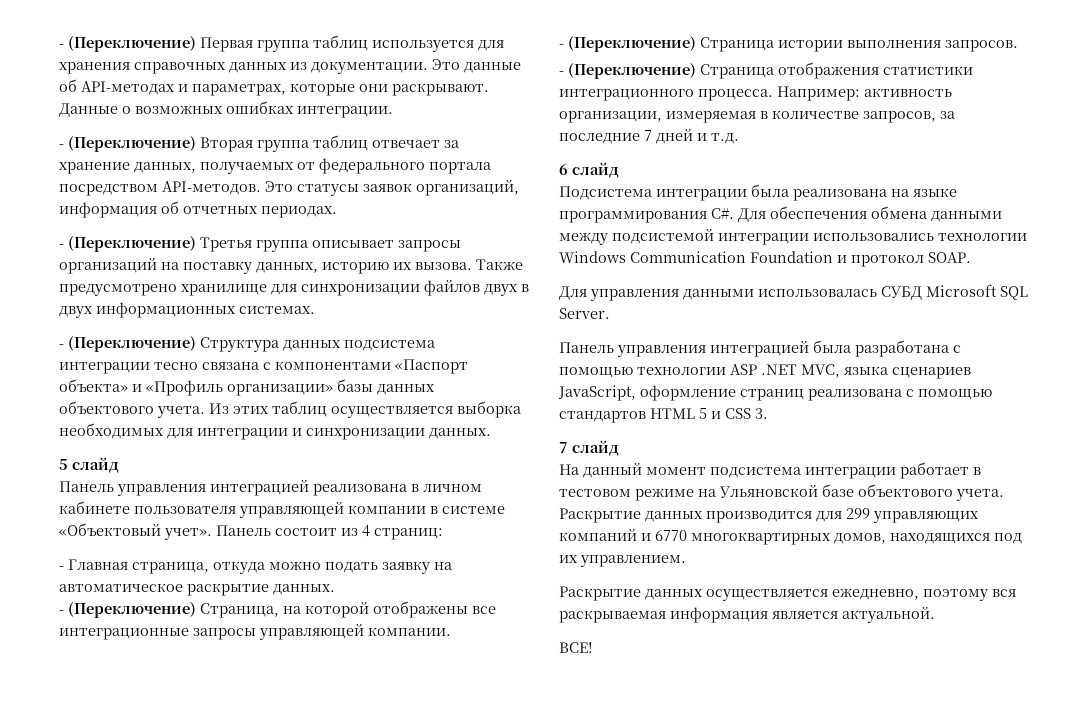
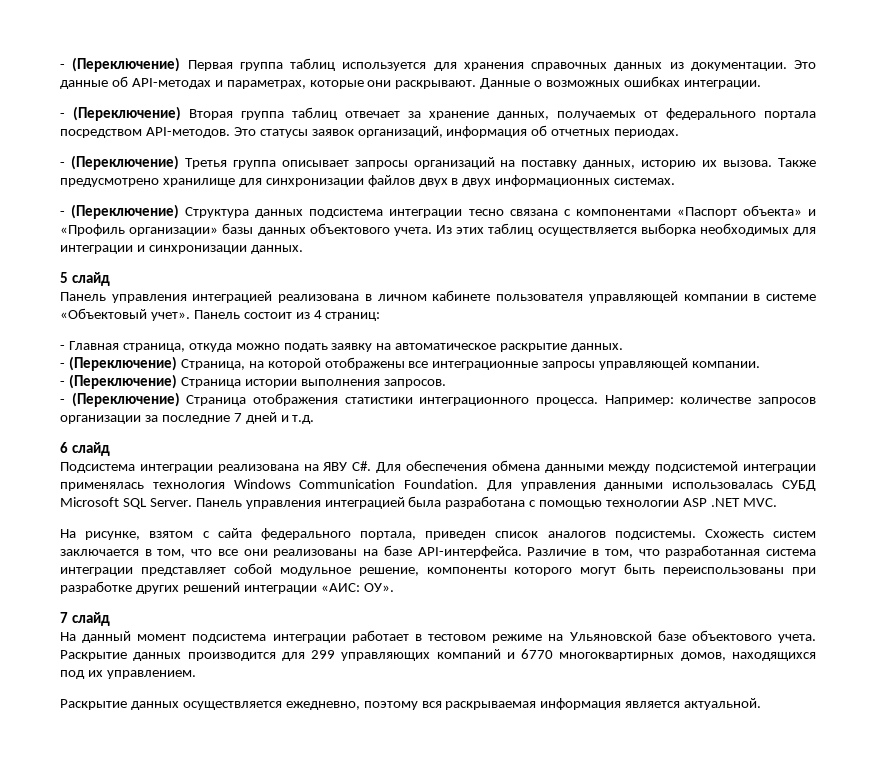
[864,88,952,97] [559,110,936,123] активность организации, измеряемая в количестве запросов, -> [680,397,816,406] [60,415,141,424] количестве запросов организации
[751,184,789,197] была -> (213, 468) none
[913,188,957,197] [559,211,707,223] языке программирования -> [323,462,348,471] ЯВУ
[813,233,1027,241] [559,251,971,267] использовались технологии Windows Communication Foundation и протокол SOAP. // -> [60,479,479,491] применялась технология Windows Communication Foundation.
(610, 313) // -> (192, 502) none
[801,364,971,379] [558,385,992,401] [559,408,768,423] MVC, языка сценариев JavaScript, оформление страниц реализована с помощью стандартов HTML 5 и CSS 3. -> [742,498,777,507] [60,528,816,540] [60,545,817,558] [60,563,816,576] [60,581,394,594] MVC. // На рисунке, взятом с сайта федерального портала, приведен список аналогов подсистемы. Схожесть систем заключается в том, что все они реализованы на базе API-интерфейса. Различие в том, что разработанная система интеграции представляет собой модульное решение, компоненты которого могут быть переиспользованы при разработке других решений интеграции «АИС: ОУ».
[559,642,592,653] // ВСЕ! -> (762, 704) none

